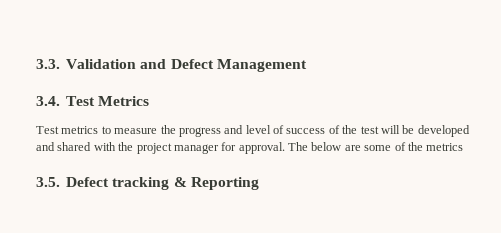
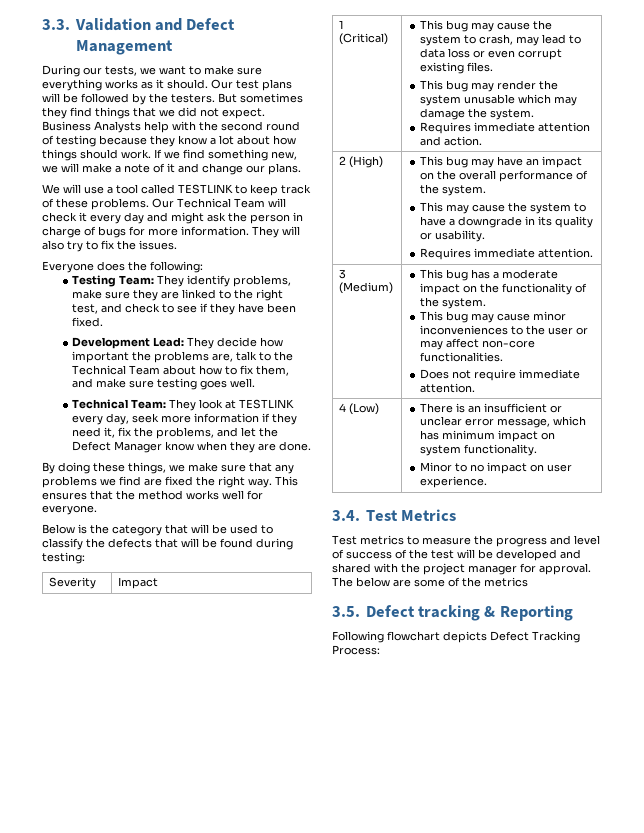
(307, 65) none -> [42,65,262,77] [42,79,292,91] [42,93,303,105] [42,107,265,119] [42,121,300,133] [42,135,296,147] [42,149,297,161] [42,163,301,175] [42,184,311,196] [42,198,286,210] [42,212,303,224] [42,226,300,238] [42,240,177,252] [42,261,203,273] [72,275,292,287] [72,289,284,301] [72,303,297,315] [72,317,104,327] [72,337,284,349] [72,351,294,363] [72,365,290,376] [72,378,256,390] [72,399,295,411] [72,413,298,425] [72,427,279,439] [72,441,312,453] [42,462,294,474] [42,476,298,488] [42,490,263,500] [42,505,97,515] [42,524,273,536] [42,538,293,550] [42,552,85,564] [48,577,96,589] [117,577,158,589] [338,20,344,29] [338,33,388,45] [419,20,552,32] [419,34,581,46] [419,48,562,60] [419,62,493,74] [419,80,558,92] [419,94,577,106] [419,108,534,120] [419,122,590,134] [419,136,482,146] [338,156,383,168] [419,156,582,168] [419,170,588,182] [419,184,486,196] [419,202,586,214] [419,216,593,228] [419,230,485,242] [419,248,593,260] [338,269,346,279] [338,282,393,294] [419,269,558,281] [419,283,587,295] [419,297,486,309] [419,311,566,323] [419,325,588,335] [419,338,535,350] [419,352,503,362] [419,369,580,381] [419,383,475,393] [338,403,379,415] [419,403,562,413] [419,416,586,428] [419,430,555,442] [419,444,537,456] [419,462,572,474] [419,476,487,488] // During our tests, we want to make sure everything works as it should. Our test plans will be followed by the testers. But sometimes they find things that we did not expect. Business Analysts help with the second round of testing because they know a lot about how things should work. If we find something new, we will make a note of it and change our plans. // We will use a tool called TESTLINK to keep track of these problems. Our Technical Team will check it every day and might ask the person in charge of bugs for more information. They will also try to fix the issues. // Everyone does the following: // Testing Team: They identify problems, make sure they are linked to the right test, and check to see if they have been fixed. // Development Lead: They decide how important the problems are, talk to the Technical Team about how to fix them, and make sure testing goes well. // Technical Team: They look at TESTLINK every day, seek more information if they need it, fix the problems, and let the Defect Manager know when they are done. // By doing these things, we make sure that any problems we find are fixed the right way. This ensures that the method works well for everyone. // Below is the category that will be used to classify the defects that will be found during testing: // Severity | Impact // 1 (Critical) | This bug may cause the system to crash, may lead to data loss or even corrupt existing files. // This bug may render the system unusable which may damage the system. // Requires immediate attention and action. // 2 (High) | This bug may have an impact on the overall performance of the system. // This may cause the system to have a downgrade in its quality or usability. // Requires immediate attention. // 3 (Medium) | This bug has a moderate impact on the functionality of the system. // This bug may cause minor inconveniences to the user or may affect non-core functionalities. // Does not require immediate attention. // 4 (Low) | There is an insufficient or unclear error message, which has minimum impact on system functionality. // Minor to no impact on user experience.
(259, 183) none -> [332,631,580,643] [332,645,380,655] // Following flowchart depicts Defect Tracking Process:

